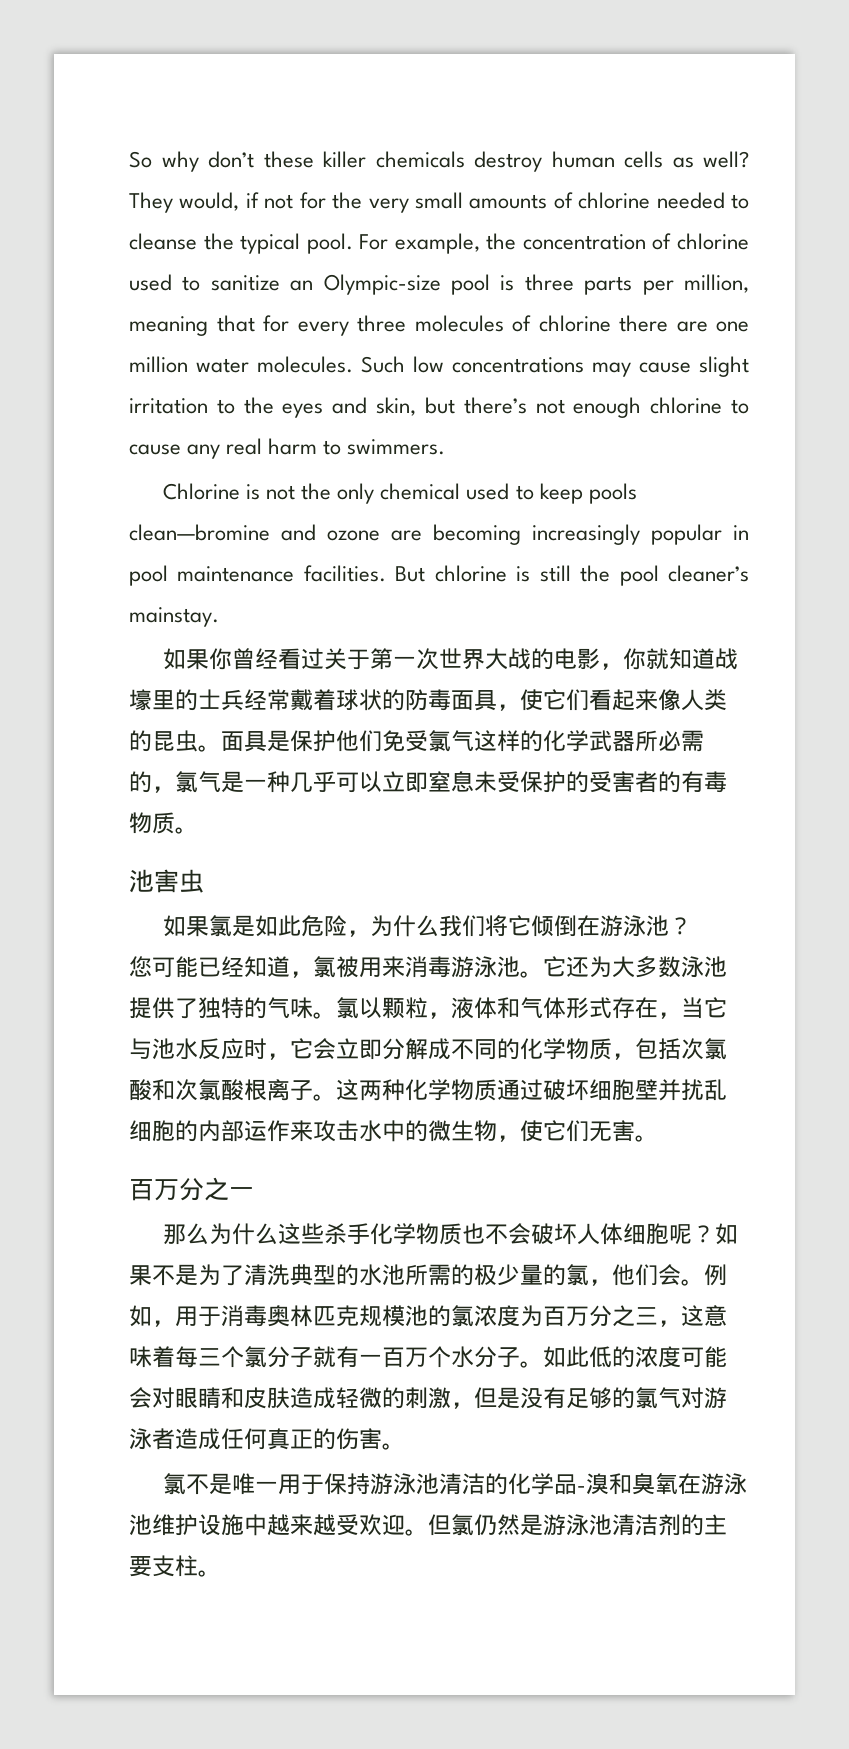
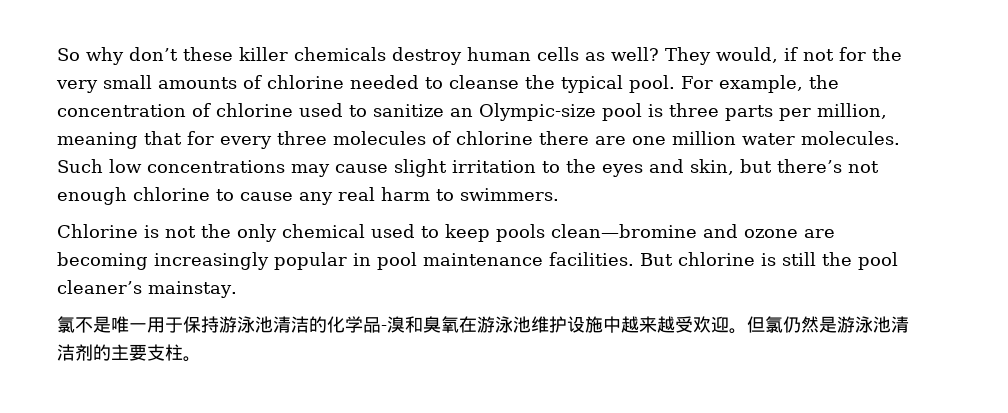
[162,648,738,670] [129,689,727,711] [129,730,704,752] [129,771,727,793] [129,812,198,834] [129,869,204,893] [162,915,692,937] [129,956,727,978] [129,997,727,1019] [129,1038,727,1060] [129,1079,727,1101] [129,1120,658,1142] [129,1177,254,1201] [162,1223,738,1245] [129,1264,727,1286] [129,1305,727,1327] [129,1346,727,1368] [129,1387,727,1409] [129,1428,405,1450] // 如果你曾经看过关于第一次世界大战的电影，你就知道战壕里的士兵经常戴着球状的防毒面具，使它们看起来像人类的昆虫。面具是保护他们免受氯气这样的化学武器所必需的，氯气是一种几乎可以立即窒息未受保护的受害者的有毒物质。 // 池害虫 // 如果氯是如此危险，为什么我们将它倾倒在游泳池？ // 您可能已经知道，氯被用来消毒游泳池。它还为大多数泳池提供了独特的气味。氯以颗粒，液体和气体形式存在，当它与池水反应时，它会立即分解成不同的化学物质，包括次氯酸和次氯酸根离子。这两种化学物质通过破坏细胞壁并扰乱细胞的内部运作来攻击水中的微生物，使它们无害。 // 百万分之一 // 那么为什么这些杀手化学物质也不会破坏人体细胞呢？如果不是为了清洗典型的水池所需的极少量的氯，他们会。例如，用于消毒奥林匹克规模池的氯浓度为百万分之三，这意味着每三个氯分子就有一百万个水分子。如此低的浓度可能会对眼睛和皮肤造成轻微的刺激，但是没有足够的氯气对游泳者造成任何真正的伤害。 -> (237, 289) none

